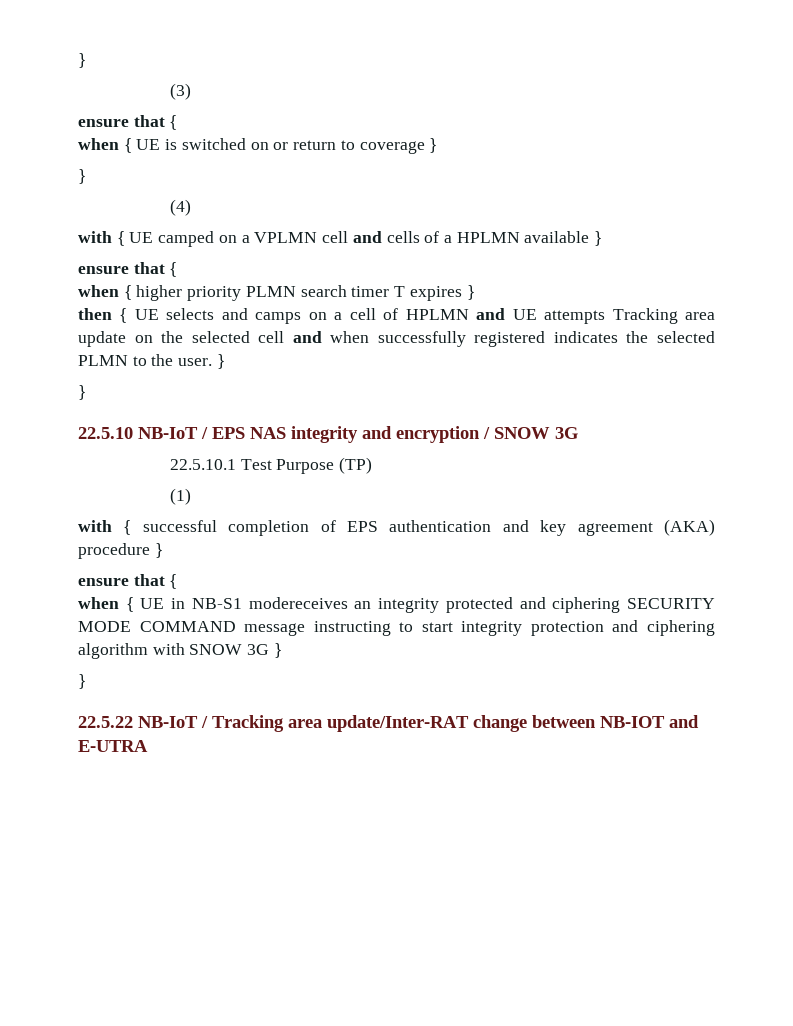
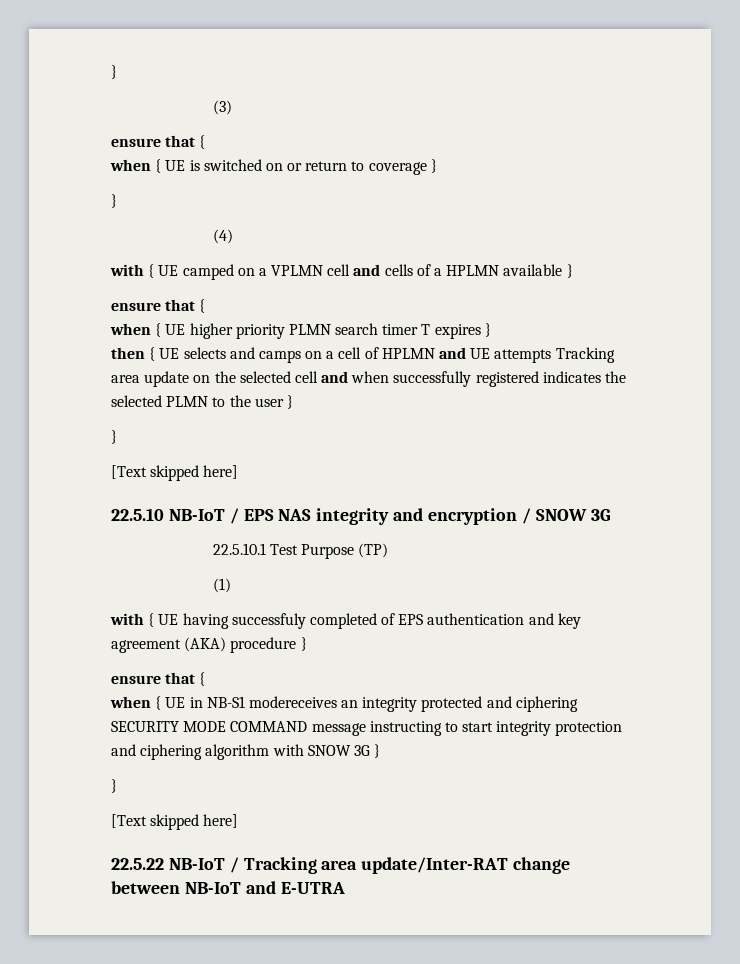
(132, 292) none -> [165,324,186,335] UE
[178,354,225,369] [78,385,86,400] user. } // } -> [254,395,293,409] [111,430,117,444] [111,465,239,481] user } // } // [Text skipped here]
[142,520,310,536] successful completion -> [158,613,377,629] UE having successfuly completed
(86, 681) none -> [111,814,239,830] // [Text skipped here]
[600,716,665,728] NB-IOT -> [184,882,241,894] NB-IoT

